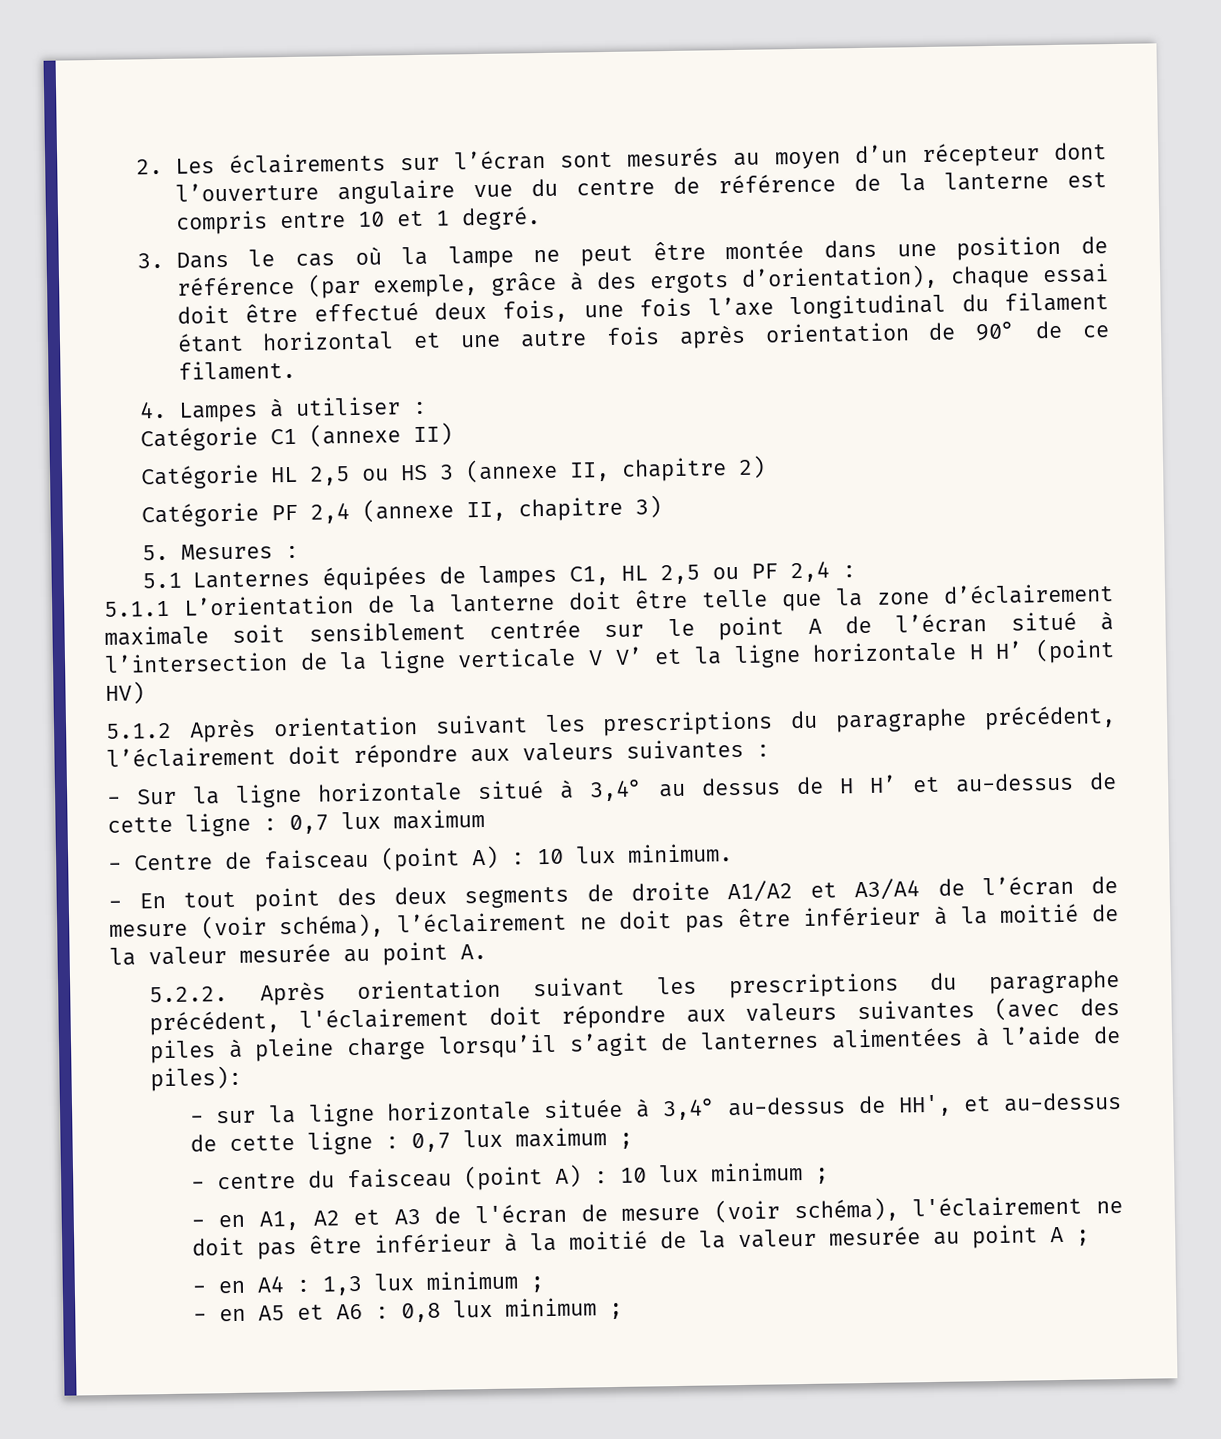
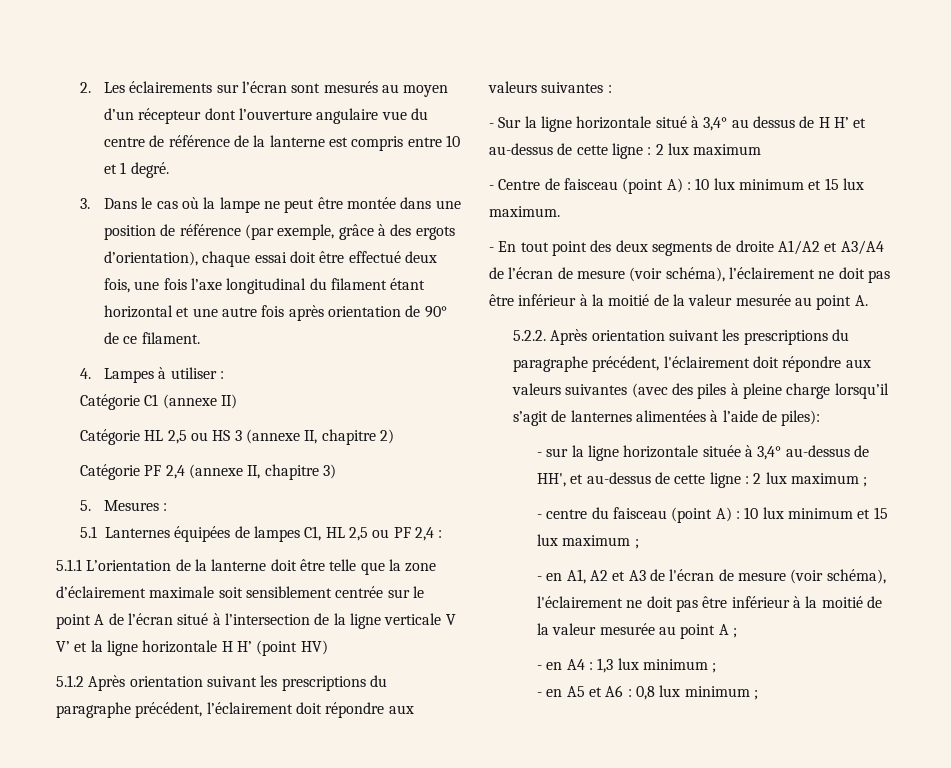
[289,814,329,835] 0,7 -> [655,144,664,155] 2
[627,843,733,863] minimum. -> [738,178,864,190] [489,206,560,217] minimum et 15 lux maximum.
[410,1132,451,1153] 0,7 -> [753,473,762,484] 2
(803, 1172) none -> [857,507,888,519] [537,534,631,546] et 15 lux maximum

